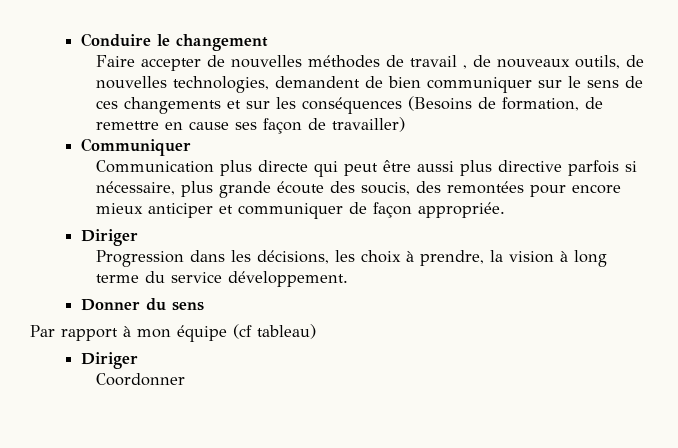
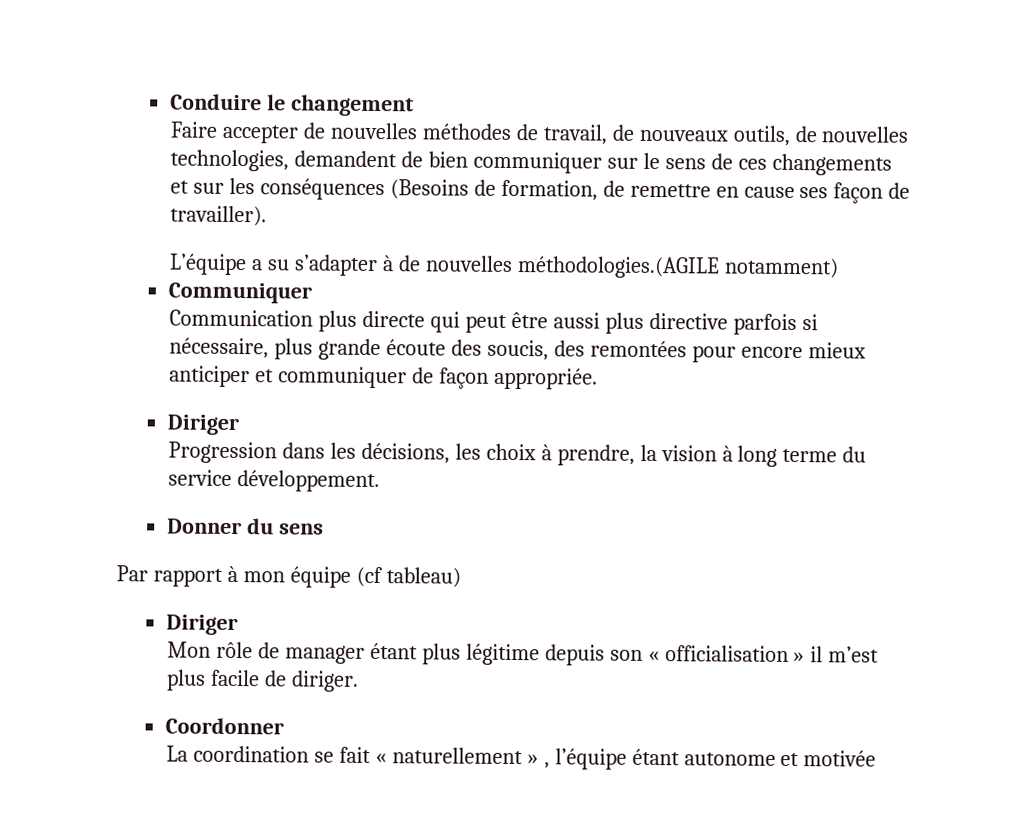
[409,55,467,69] travail , -> [542,124,608,145] travail,
[331,117,405,132] travailler) -> [170,205,268,227] [169,253,839,279] travailler). // L’équipe a su s’adapter à de nouvelles méthodologies.(AGILE notamment)
[95,373,185,386] Coordonner -> [167,641,880,666] [166,669,359,692] [164,717,284,735] [166,745,877,770] Mon rôle de manager étant plus légitime depuis son « officialisation » il m’est plus facile de diriger. // Coordonner // La coordination se fait « naturellement » , l’équipe étant autonome et motivée

